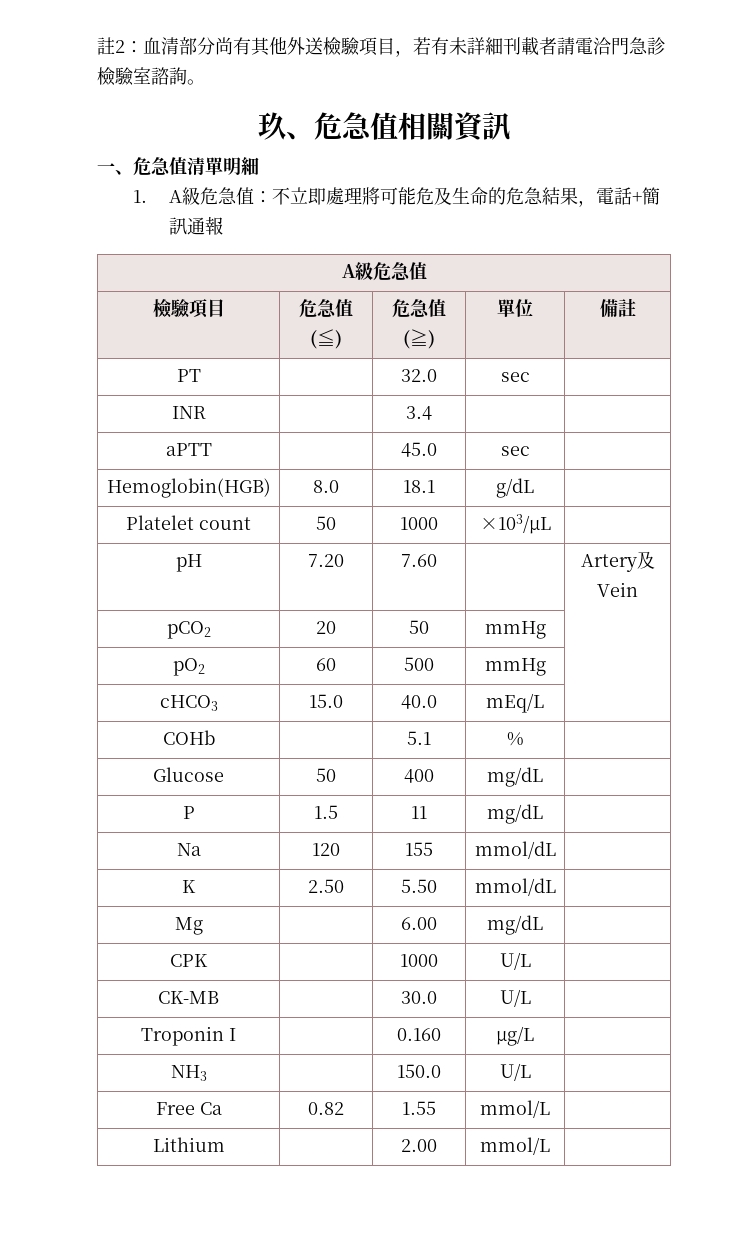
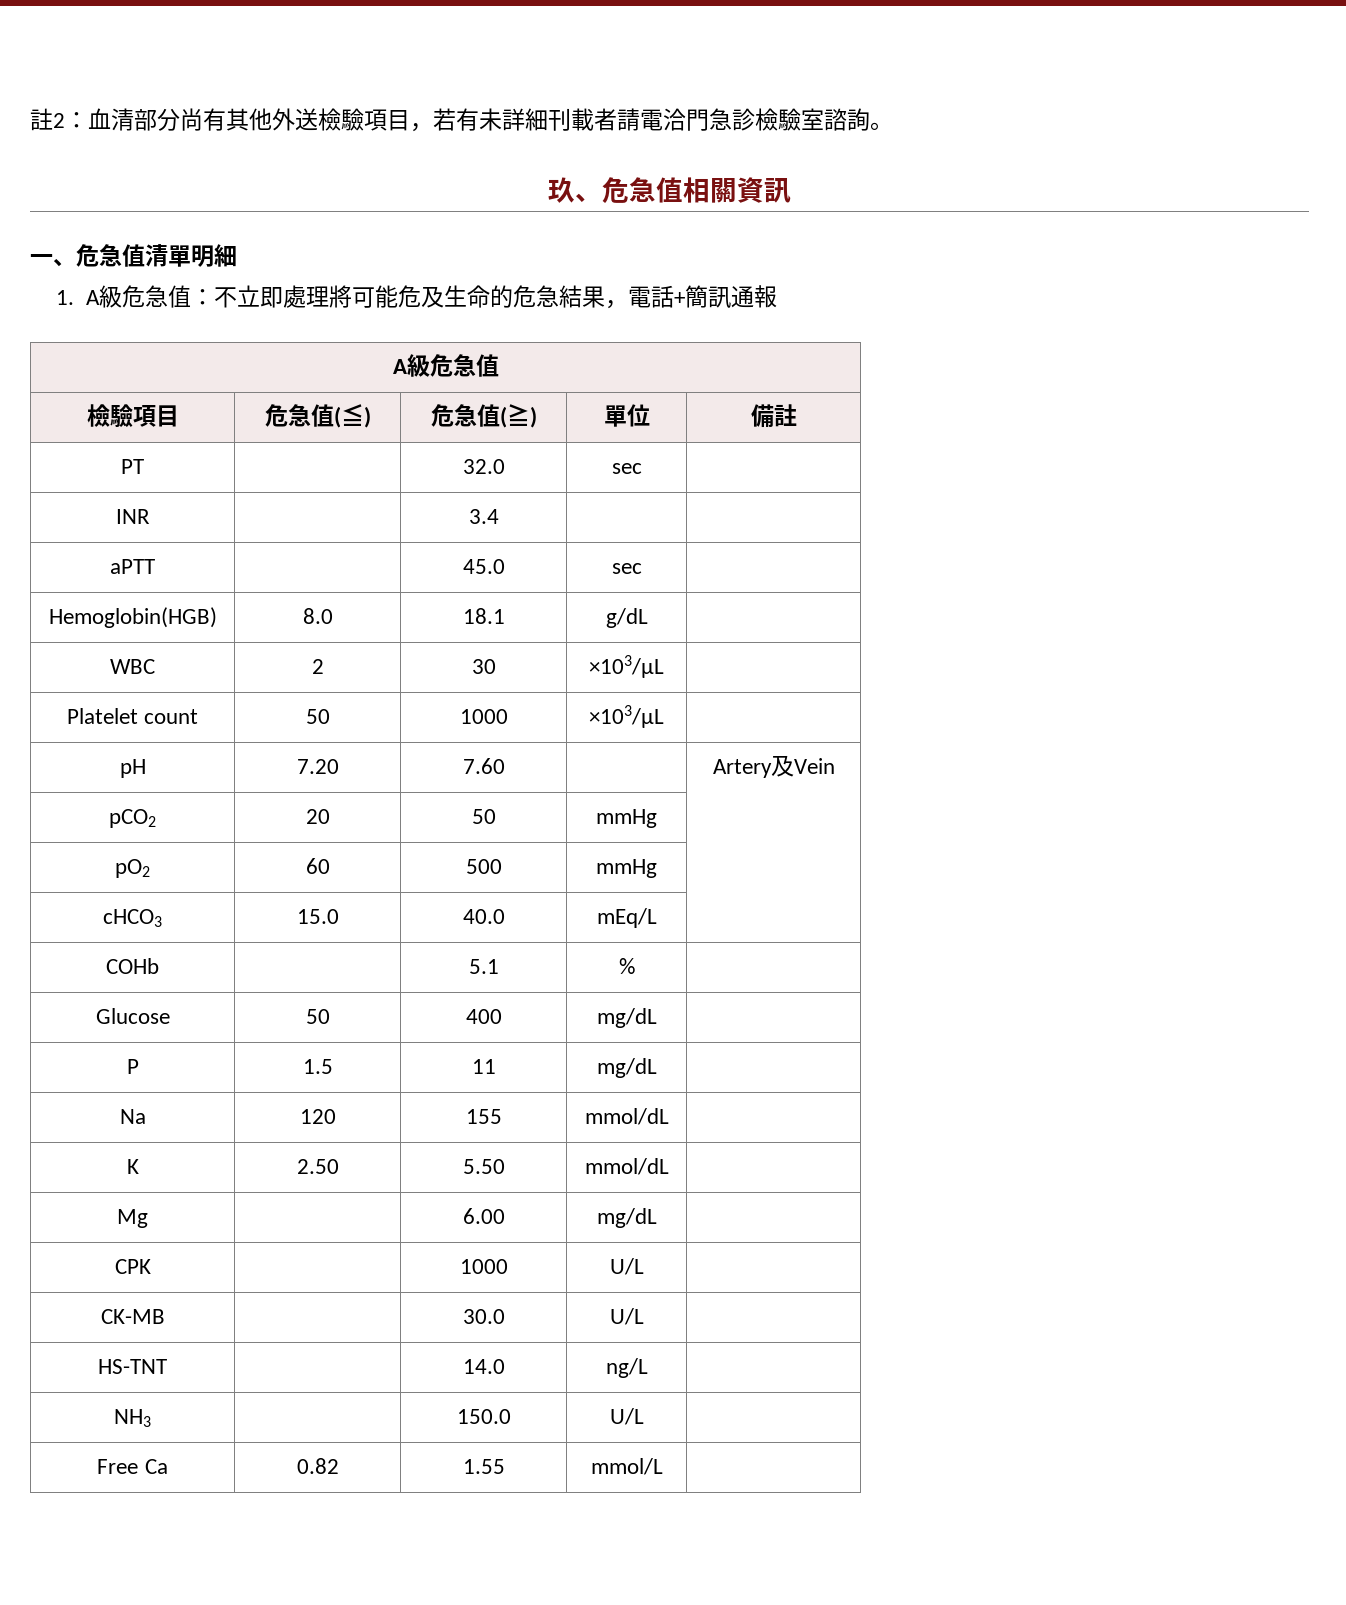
(534, 488) none -> [110,659,155,674] [311,659,324,674] [471,659,496,674] [589,655,664,678] // WBC | 2 | 30 | ×103/μL |
[141,1026,236,1046] [397,1028,441,1041] [496,1026,534,1046] Troponin I | | 0.160 | μg/L -> [98,1359,167,1374] [462,1359,505,1374] [605,1358,648,1378] HS-TNT | | 14.0 | ng/L
[152,1137,225,1152] [401,1139,437,1152] [480,1137,550,1155] // Lithium | | 2.00 | mmol/L | -> (663, 1466) none

